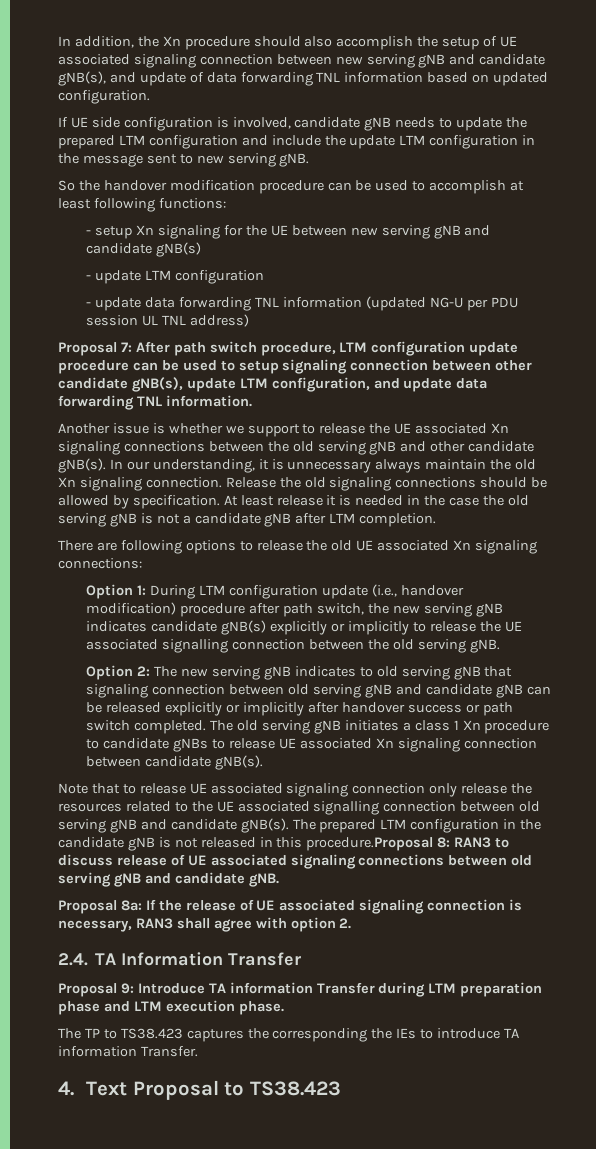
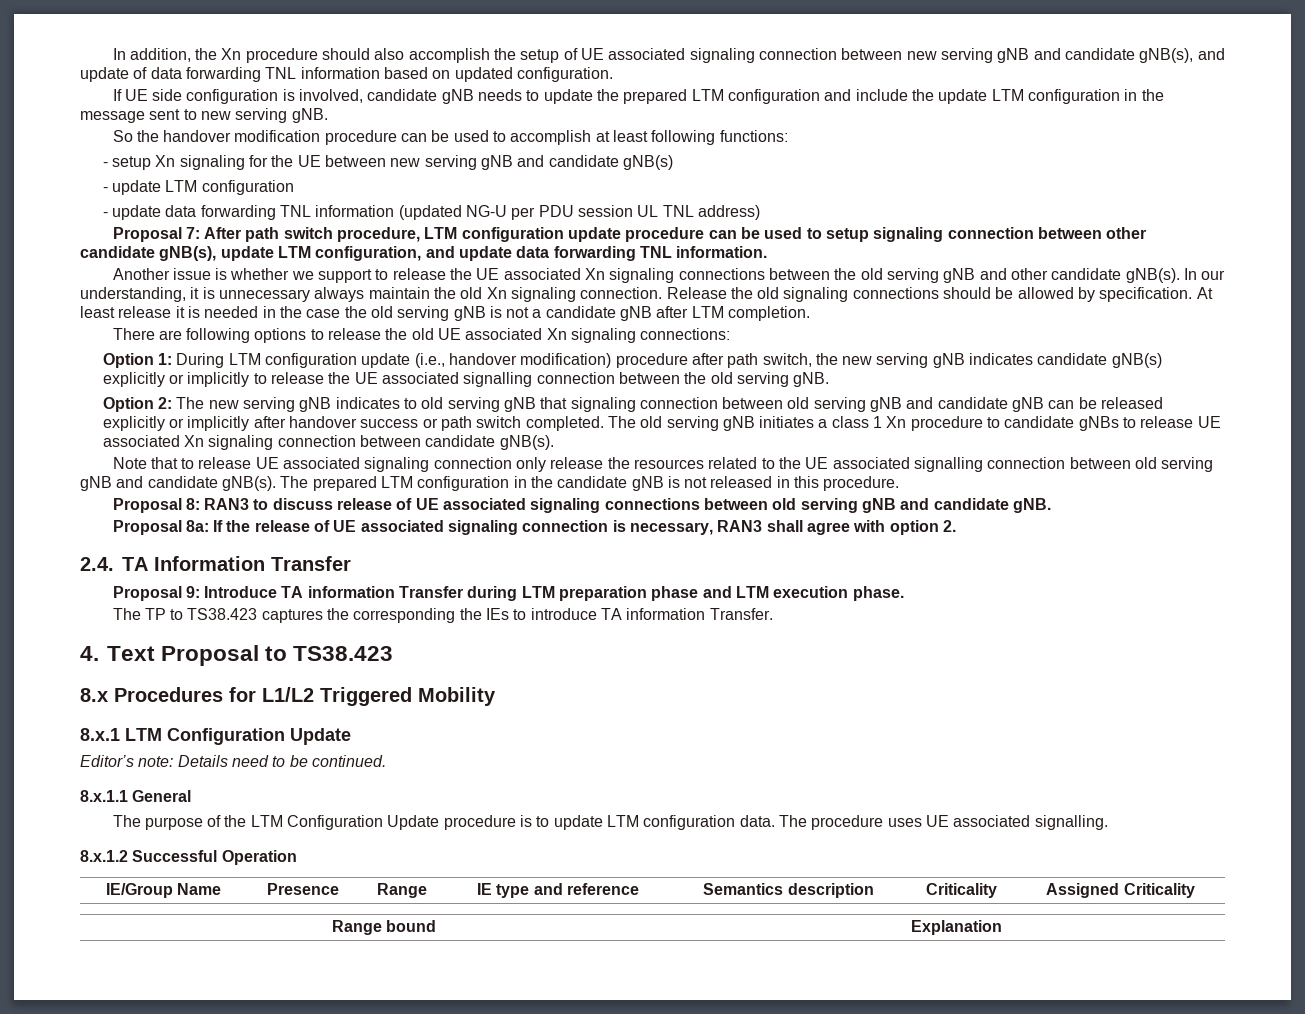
[306,837,434,851] procedure.Proposal -> [823,476,900,491] [112,498,182,513] procedure. // Proposal
(341, 1088) none -> [80,687,496,706] [80,728,351,745] [80,755,386,767] [80,790,192,802] [112,815,1108,830] [80,850,297,865] [105,883,222,898] [267,883,339,895] [377,883,427,898] [477,883,639,898] [703,883,874,898] [925,883,997,898] [1046,883,1195,898] [331,920,437,935] [910,920,1002,935] // 8.x Procedures for L1/L2 Triggered Mobility // 8.x.1 LTM Configuration Update // Editor’s note: Details need to be continued. // 8.x.1.1 General // The purpose of the LTM Configuration Update procedure is to update LTM configuration data. The procedure uses UE associated signalling. // 8.x.1.2 Successful Operation // IE/Group Name | Presence | Range | IE type and reference | Semantics description | Criticality | Assigned Criticality // Range bound | Explanation

